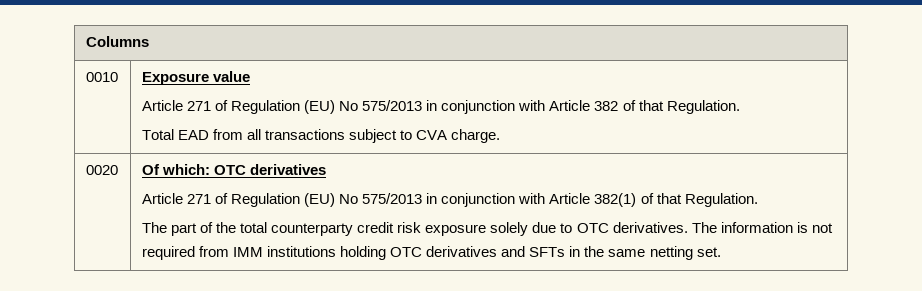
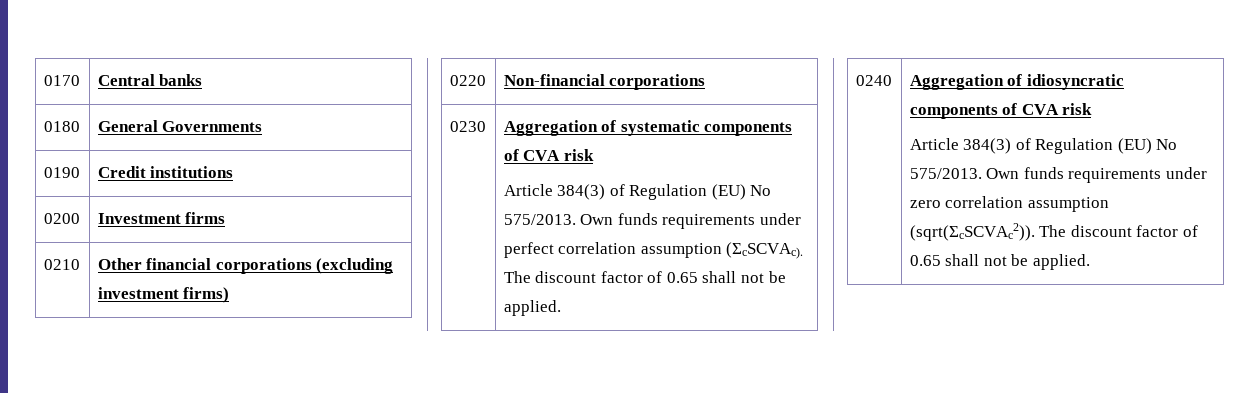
[85,36,149,47] [85,72,118,82] [141,71,250,85] [141,100,740,114] [141,129,501,143] [85,165,118,175] [141,164,327,175] [141,193,758,207] [141,222,833,236] [141,246,721,260] Columns // 0010 | Exposure value // Article 271 of Regulation (EU) No 575/2013 in conjunction with Article 382 of that Regulation. // Total EAD from all transactions subject to CVA charge. // 0020 | Of which: OTC derivatives // Article 271 of Regulation (EU) No 575/2013 in conjunction with Article 382(1) of that Regulation. // The part of the total counterparty credit risk exposure solely due to OTC derivatives. The information is not required from IMM institutions holding OTC derivatives and SFTs in the same netting set. -> [43,75,80,86] [97,74,203,86] [43,121,80,132] [97,120,263,132] [43,167,80,178] [97,166,234,178] [43,213,80,224] [97,212,226,224] [43,259,80,270] [97,258,394,274] [97,287,230,303] [449,75,486,86] [503,74,706,90] [449,121,486,132] [503,120,793,136] [503,149,594,161] [503,184,772,200] [503,213,801,229] [503,242,804,259] [503,271,786,283] [503,300,561,316] [855,75,892,86] [909,74,1124,90] [909,103,1093,119] [909,138,1178,154] [909,167,1207,183] [909,196,1109,212] [909,223,1198,241] [909,254,1090,270] 0170 | Central banks // 0180 | General Governments // 0190 | Credit institutions // 0200 | Investment firms // 0210 | Other financial corporations (excluding investment firms) // 0220 | Non-financial corporations // 0230 | Aggregation of systematic components of CVA risk // Article 384(3) of Regulation (EU) No 575/2013. Own funds requirements under perfect correlation assumption (ΣcSCVAc). The discount factor of 0.65 shall not be applied. // 0240 | Aggregation of idiosyncratic components of CVA risk // Article 384(3) of Regulation (EU) No 575/2013. Own funds requirements under zero correlation assumption (sqrt(ΣcSCVAc2)). The discount factor of 0.65 shall not be applied.

